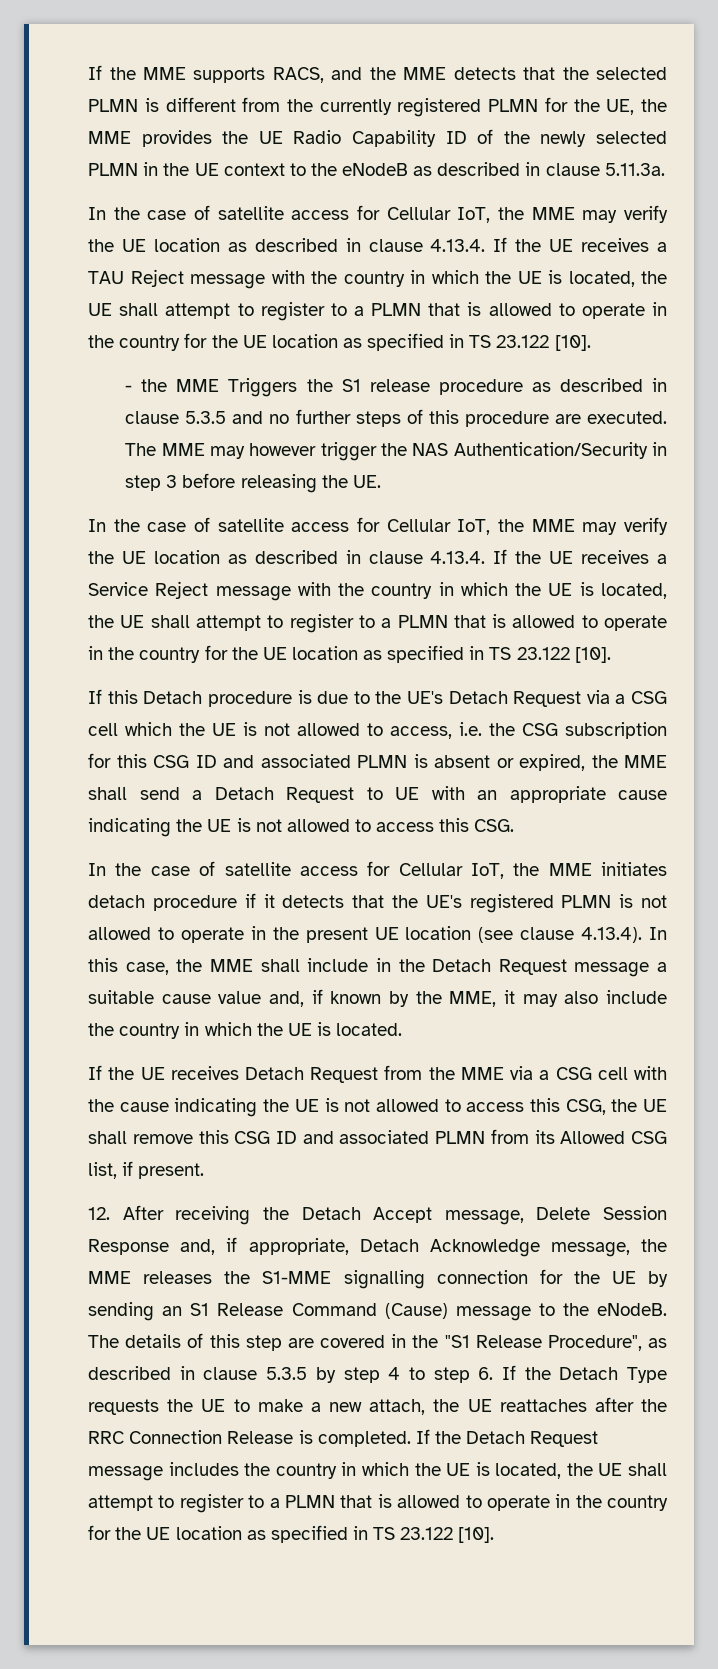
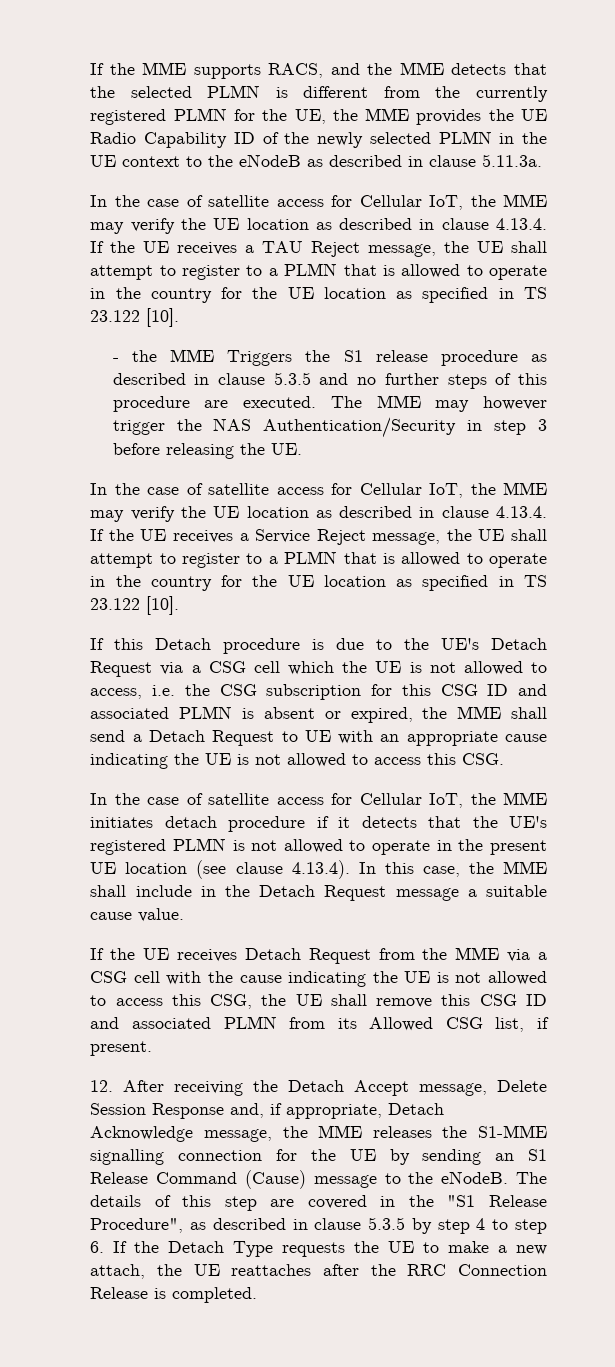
[190,270,635,289] message with the country in which the UE is located, -> [368,244,437,257] message,
[215,582,668,601] message with the country in which the UE is located, -> [372,532,441,545] message,
[218,989,667,1007] [88,1022,403,1039] value and, if known by the MME, it may also include the country in which the UE is located. -> [138,908,185,922] value.
[415,1429,599,1447] [88,1462,667,1481] [88,1494,669,1513] [88,1525,495,1543] If the Detach Request message includes the country in which the UE is located, the UE shall attempt to register to a PLMN that is allowed to operate in the country for the UE location as specified in TS 23.122 [10]. -> (258, 1295) none

